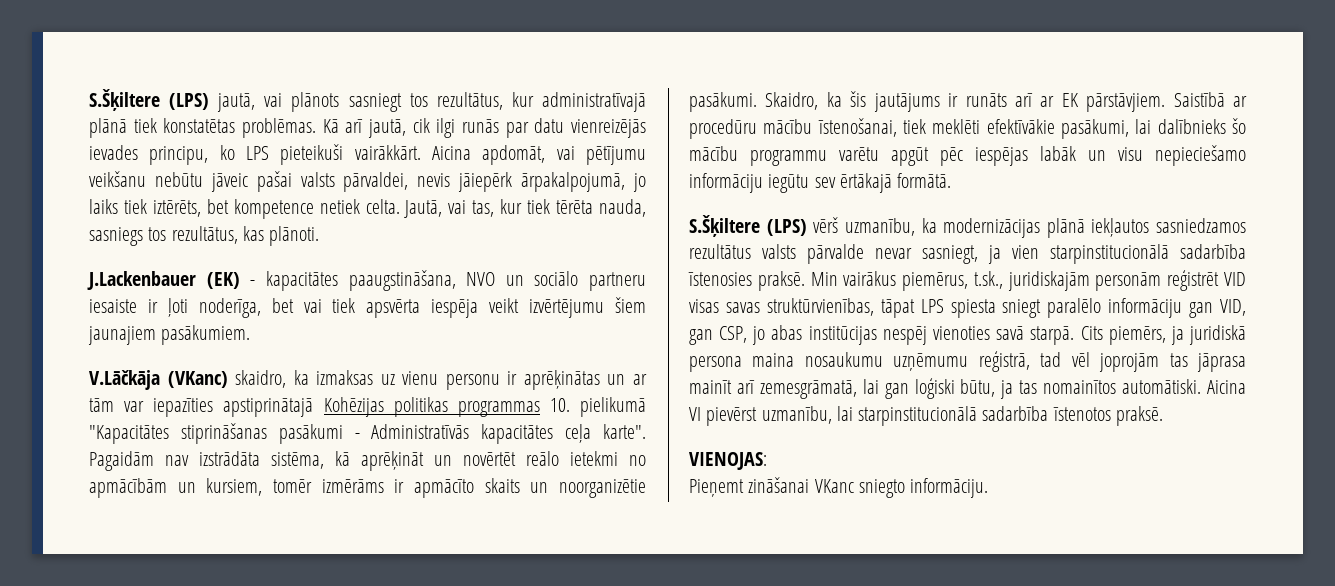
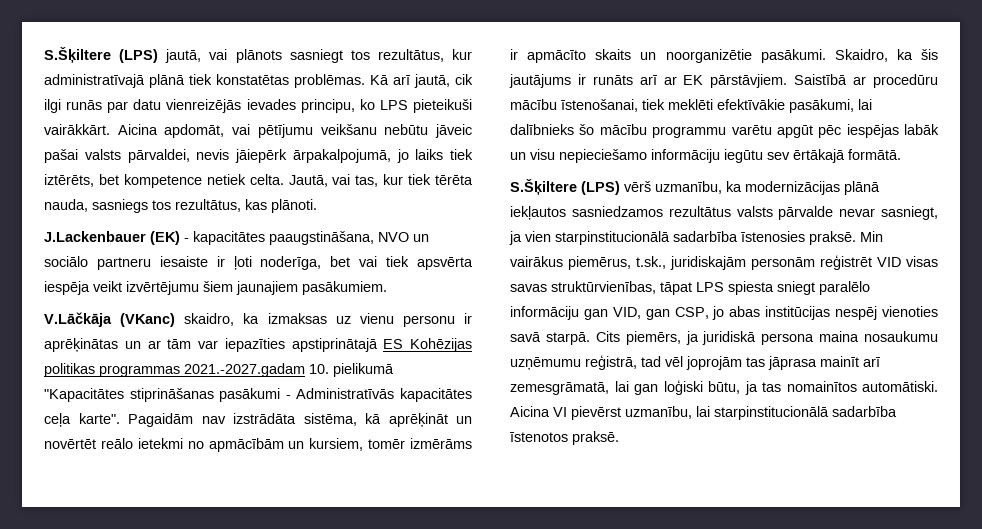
(314, 407) none -> [383,339,404,349] ES
(540, 409) none -> [184,363,305,377] 2021.-2027.gadam
[689,452,767,470] [689,477,989,498] // VIENOJAS: // Pieņemt zināšanai VKanc sniegto informāciju. -> (619, 438) none

